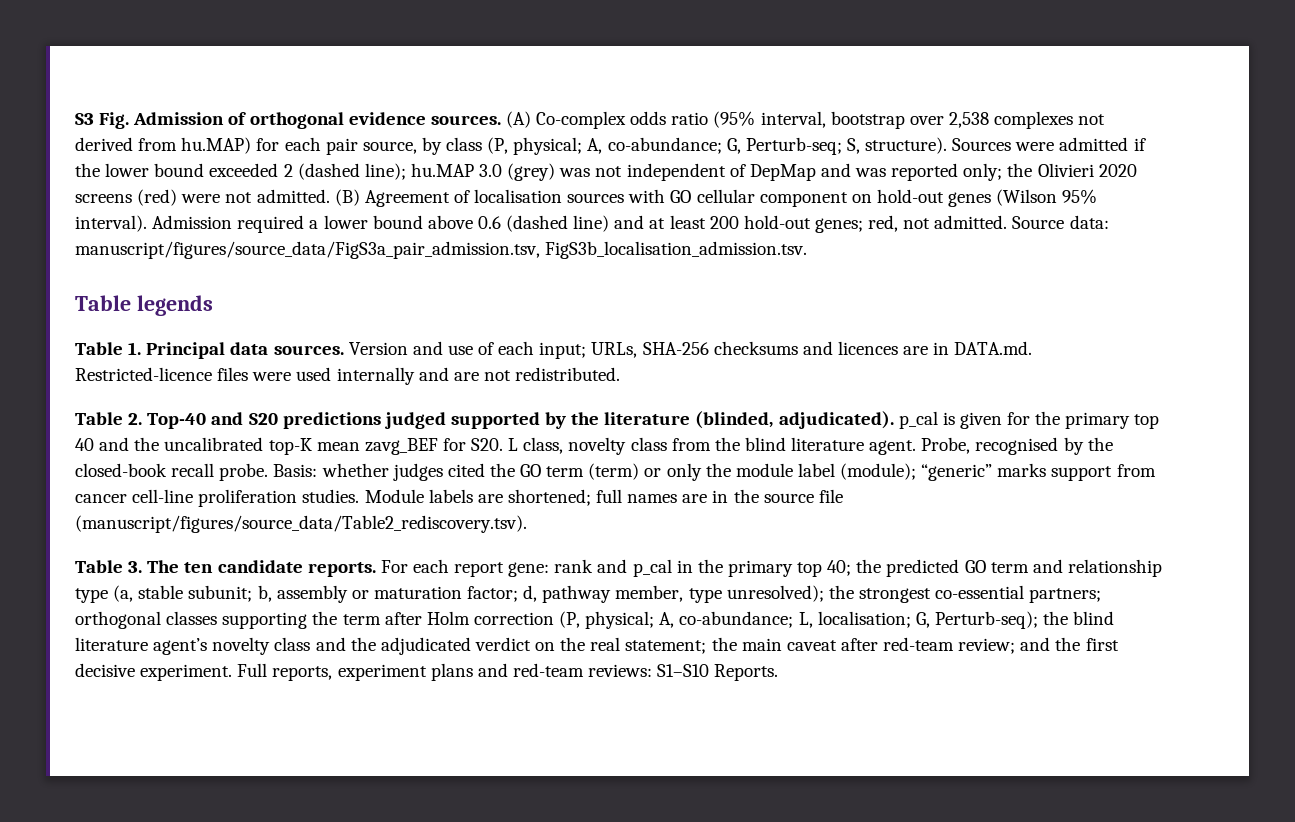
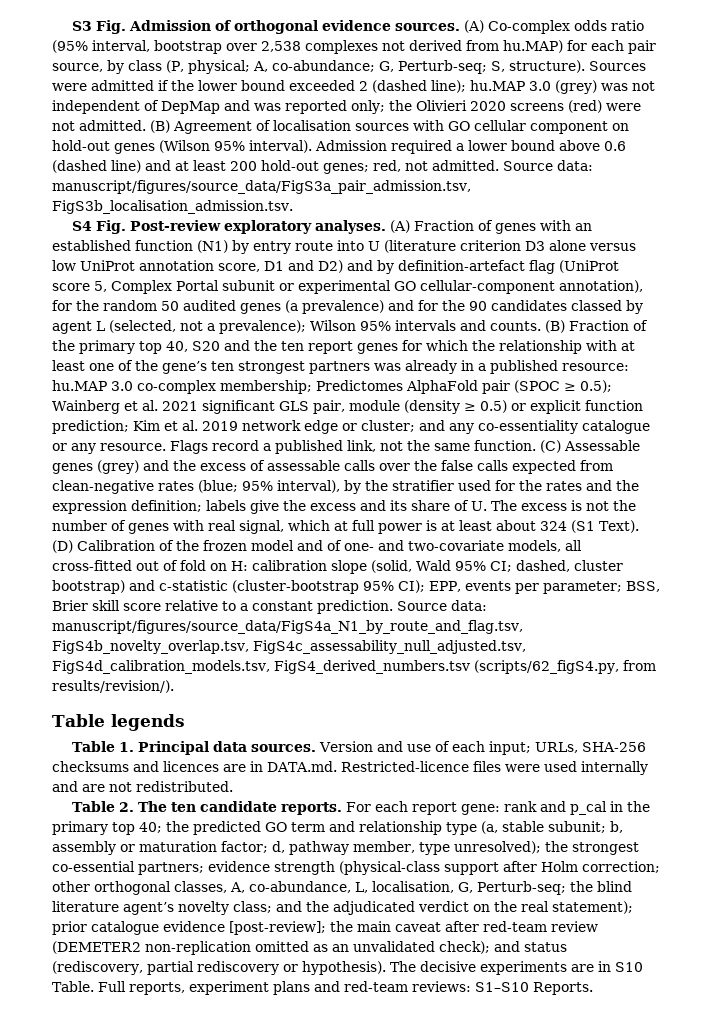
(808, 250) none -> [72,220,593,234] [52,240,636,254] [52,260,619,274] [52,280,643,294] [52,300,643,314] [52,320,648,334] [52,340,635,354] [52,360,629,374] [52,380,612,394] [52,400,643,414] [52,420,650,434] [52,440,640,454] [52,460,613,474] [52,480,639,494] [52,500,636,514] [52,520,639,534] [52,540,582,553] [52,560,623,574] [52,580,660,594] [52,600,487,614] [52,620,523,634] [52,640,526,654] [52,660,656,674] [52,680,174,693] // S4 Fig. Post-review exploratory analyses. (A) Fraction of genes with an established function (N1) by entry route into U (literature criterion D3 alone versus low UniProt annotation score, D1 and D2) and by definition-artefact flag (UniProt score 5, Complex Portal subunit or experimental GO cellular-component annotation), for the random 50 audited genes (a prevalence) and for the 90 candidates classed by agent L (selected, not a prevalence); Wilson 95% intervals and counts. (B) Fraction of the primary top 40, S20 and the ten report genes for which the relationship with at least one of the gene’s ten strongest partners was already in a published resource: hu.MAP 3.0 co-complex membership; Predictomes AlphaFold pair (SPOC ≥ 0.5); Wainberg et al. 2021 significant GLS pair, module (density ≥ 0.5) or explicit function prediction; Kim et al. 2019 network edge or cluster; and any co-essentiality catalogue or any resource. Flags record a published link, not the same function. (C) Assessable genes (grey) and the excess of assessable calls over the false calls expected from clean-negative rates (blue; 95% interval), by the stratifier used for the rates and the expression definition; labels give the excess and its share of U. The excess is not the number of genes with real signal, which at full power is at least about 324 (S1 Text). (D) Calibration of the frozen model and of one- and two-covariate models, all cross-fitted out of fold on H: calibration slope (solid, Wald 95% CI; dashed, cluster bootstrap) and c-statistic (cluster-bootstrap 95% CI); EPP, events per parameter; BSS, Brier skill score relative to a constant prediction. Source data: manuscript/figures/source_data/FigS4a_N1_by_route_and_flag.tsv, FigS4b_novelty_overlap.tsv, FigS4c_assessability_null_adjusted.tsv, FigS4d_calibration_models.tsv, FigS4_derived_numbers.tsv (scripts/62_figS4.py, from results/revision/).
[147,411,1160,429] [75,437,1113,455] [75,463,1156,481] [75,489,843,507] [75,515,527,533] [75,560,143,573] Top-40 and S20 predictions judged supported by the literature (blinded, adjudicated). p_cal is given for the primary top 40 and the uncalibrated top-K mean zavg_BEF for S20. L class, novelty class from the blind literature agent. Probe, recognised by the closed-book recall probe. Basis: whether judges cited the GO term (term) or only the module label (module); “generic” marks support from cancer cell-line proliferation studies. Module labels are shortened; full names are in the source file (manuscript/figures/source_data/Table2_rediscovery.tsv). // Table 3. -> (135, 807) none
[75,611,1038,629] orthogonal classes supporting the term after Holm correction (P, physical; A, co-abundance; L, localisation; G, Perturb-seq); -> [208,861,660,875] [52,881,566,895] evidence strength (physical-class support after Holm correction; other orthogonal classes, A, co-abundance, L, localisation, G, Perturb-seq;
[274,637,311,651] class -> [233,901,272,913] class;
[625,640,707,654] statement; -> [552,901,633,914] [52,921,326,935] statement); prior catalogue evidence [post-review];
[958,637,1119,654] [75,663,233,681] review; and the first decisive experiment. -> [551,921,598,932] [52,941,567,955] [52,961,643,975] [52,981,94,992] review (DEMETER2 non-replication omitted as an unvalidated check); and status (rediscovery, partial rediscovery or hypothesis). The decisive experiments are in S10 Table.

